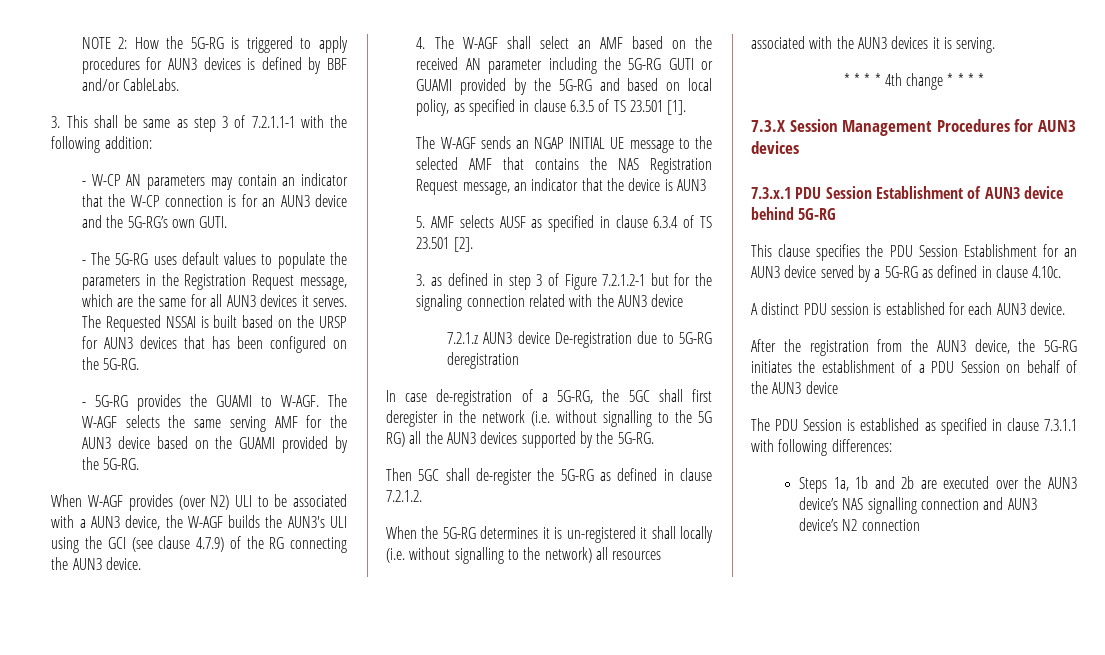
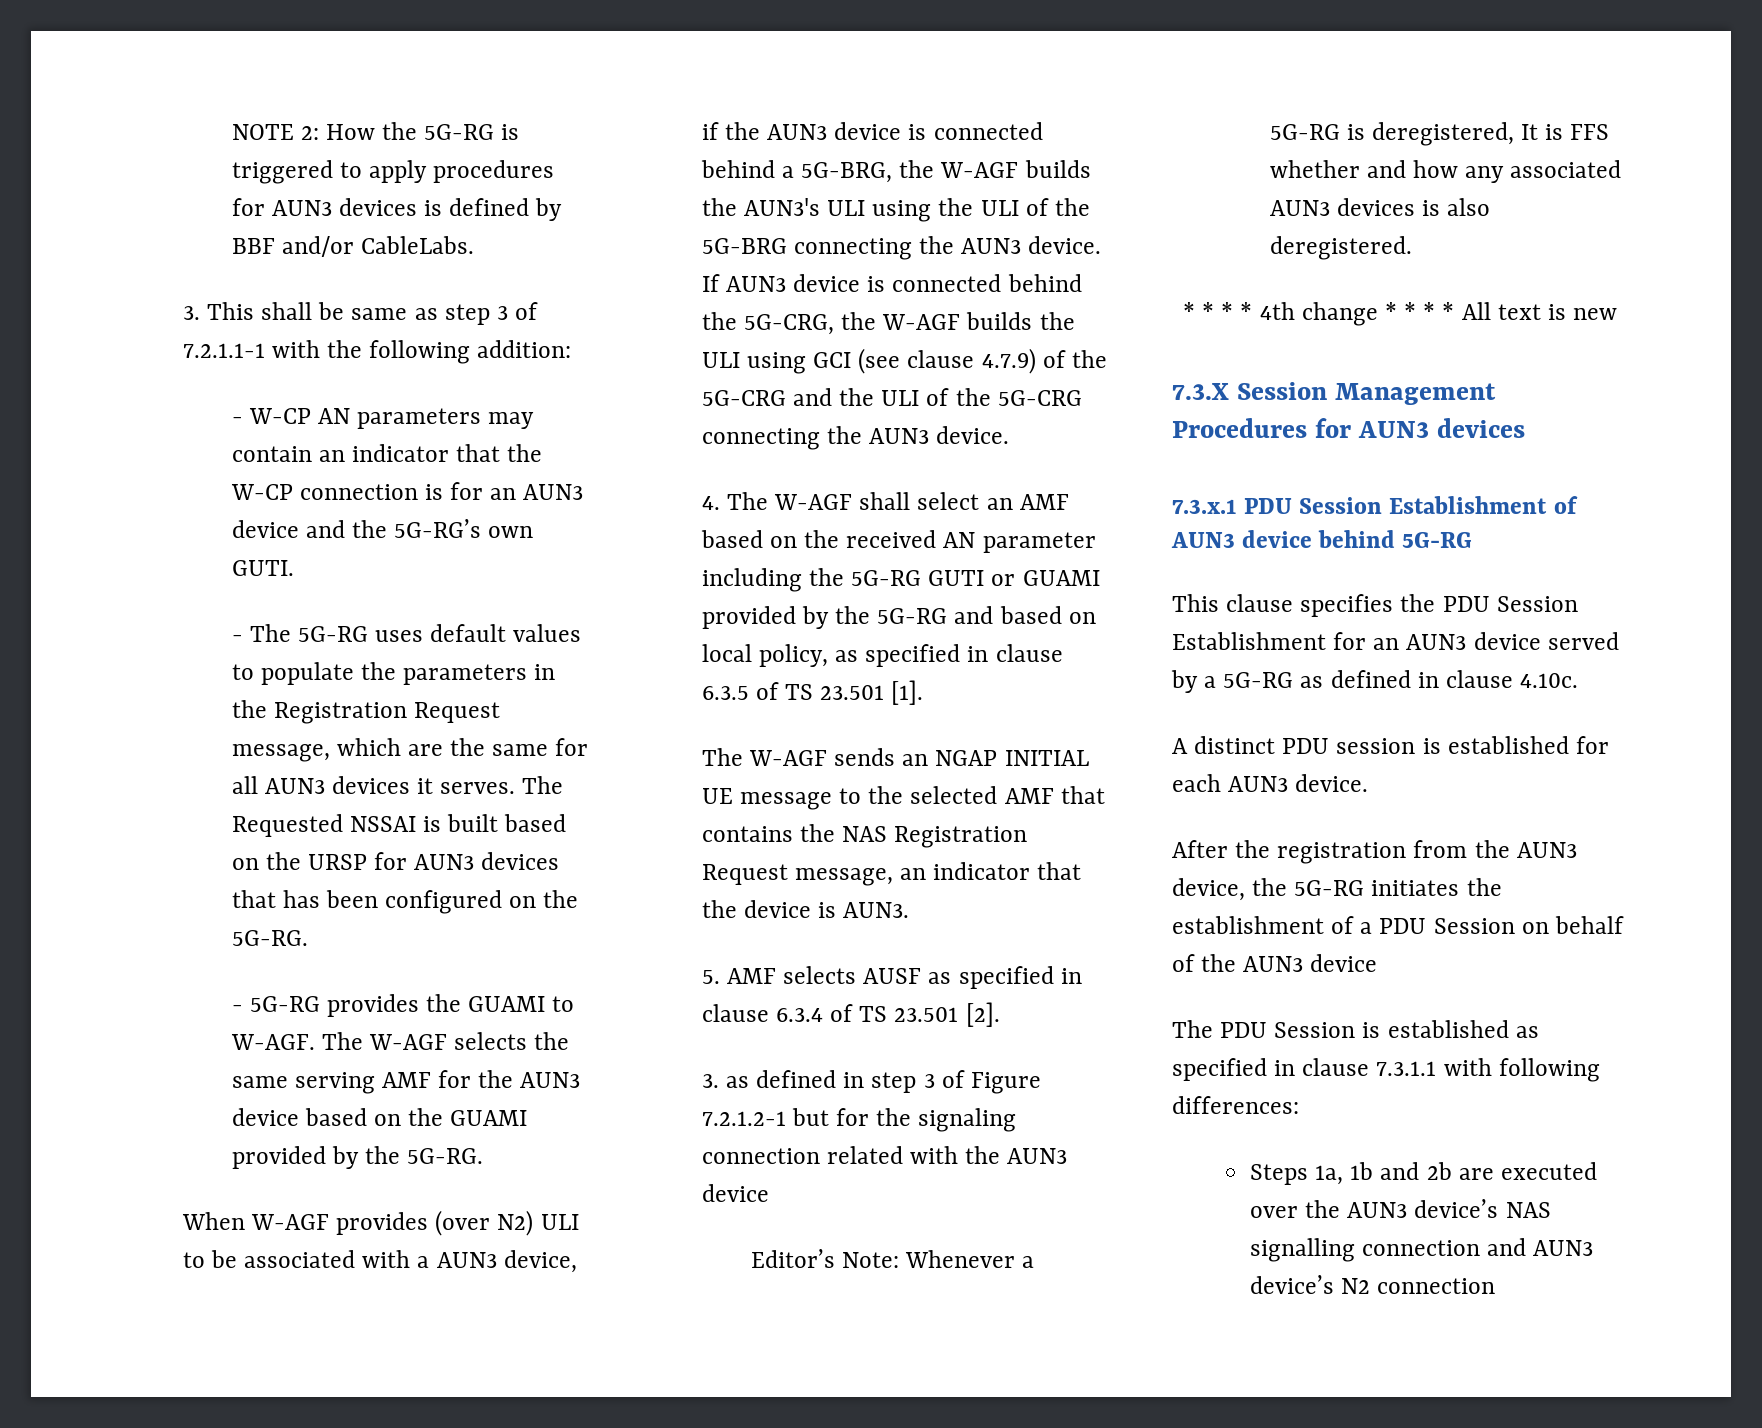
(161, 522) none -> [701,122,1043,140] [700,160,893,183] if the AUN3 device is connected behind a 5G-BRG,
(103, 542) none -> [980,198,1090,216] [701,236,1102,260] [701,274,1082,292] [701,312,1075,335] [701,352,806,374] ULI of the 5G-BRG connecting the AUN3 device. If AUN3 device is connected behind the 5G-CRG, the W-AGF builds the ULI using
[269,537,285,549] RG -> [701,388,1082,406] 5G-CRG and the ULI of the 5G-CRG
[677,179,707,191] AUN3 -> [843,902,910,918] AUN3.
[446,331,712,348] [446,352,519,369] [386,389,712,406] [386,410,712,427] [386,431,654,448] [386,468,712,485] [386,490,422,502] [386,526,713,543] [386,547,662,564] [751,36,996,53] 7.2.1.z AUN3 device De-registration due to 5G-RG deregistration // In case de-registration of a 5G-RG, the 5GC shall first deregister in the network (i.e. without signalling to the 5G RG) all the AUN3 devices supported by the 5G-RG. // Then 5GC shall de-register the 5G-RG as defined in clause 7.2.1.2. // When the 5G-RG determines it is un-registered it shall locally (i.e. without signalling to the network) all resources associated with the AUN3 devices it is serving. -> [750,1249,1035,1268] [1269,122,1610,146] [1269,160,1622,183] [1269,198,1491,216] [1269,236,1412,260] Editor’s Note: Whenever a 5G-RG is deregistered, It is FFS whether and how any associated AUN3 devices is also deregistered.
(985, 79) none -> [1461,302,1618,320] All text is new

